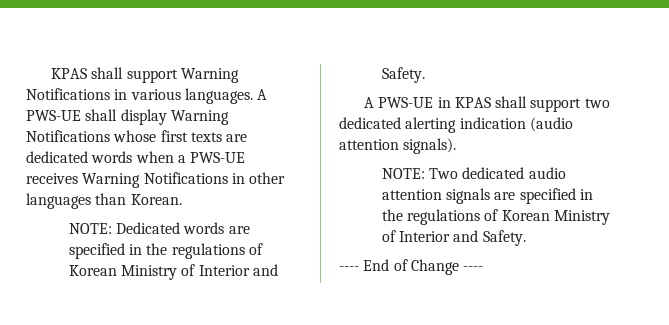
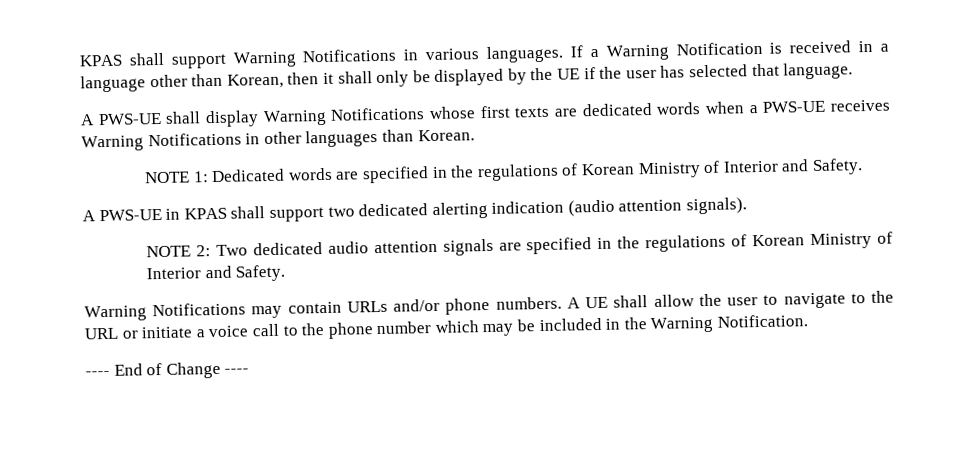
(253, 96) none -> [569,40,890,61] [80,62,854,93] If a Warning Notification is received in a language other than Korean, then it shall only be displayed by the UE if the user has selected that language. //
[68,223,112,234] NOTE: -> [144,171,209,184] NOTE 1:
[381,168,425,179] NOTE: -> [146,245,211,258] NOTE 2:
(526, 238) none -> [84,290,895,322] [84,314,809,340] // Warning Notifications may contain URLs and/or phone numbers. A UE shall allow the user to navigate to the URL or initiate a voice call to the phone number which may be included in the Warning Notification.

